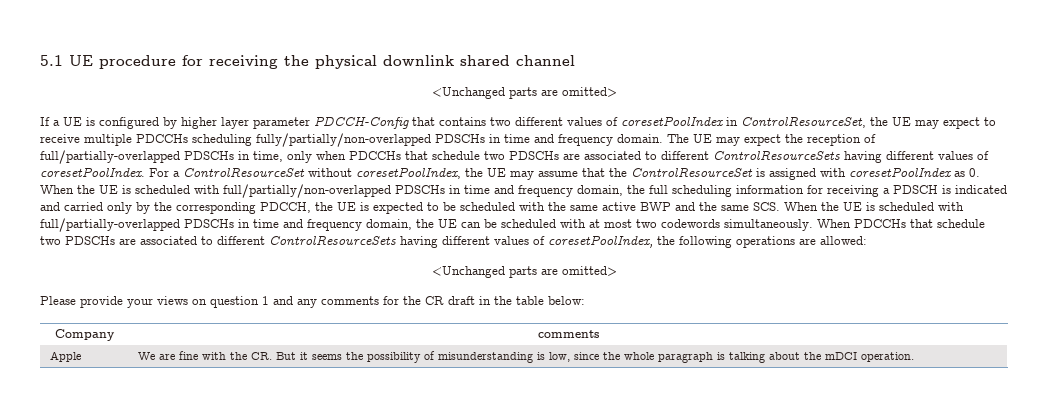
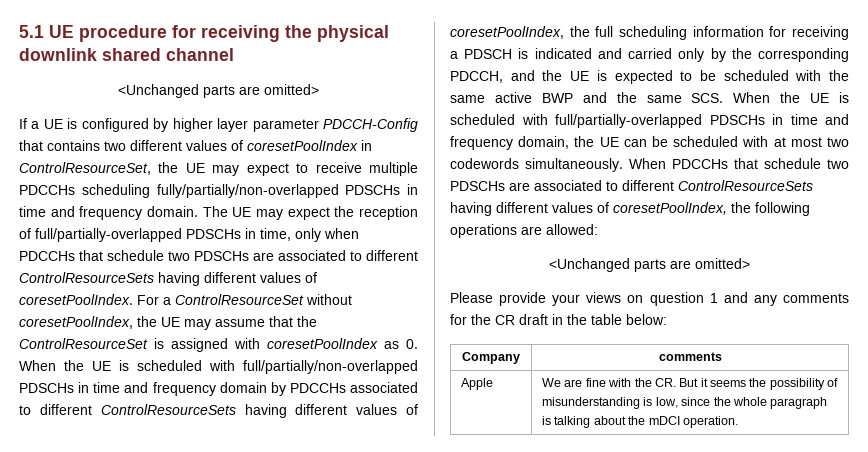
[577,185,623,196] domain, -> [219,382,418,396] [19,404,418,418] [450,26,564,39] domain by PDCCHs associated to different ControlResourceSets having different values of coresetPoolIndex,
(311, 207) none -> [510,70,535,81] and

